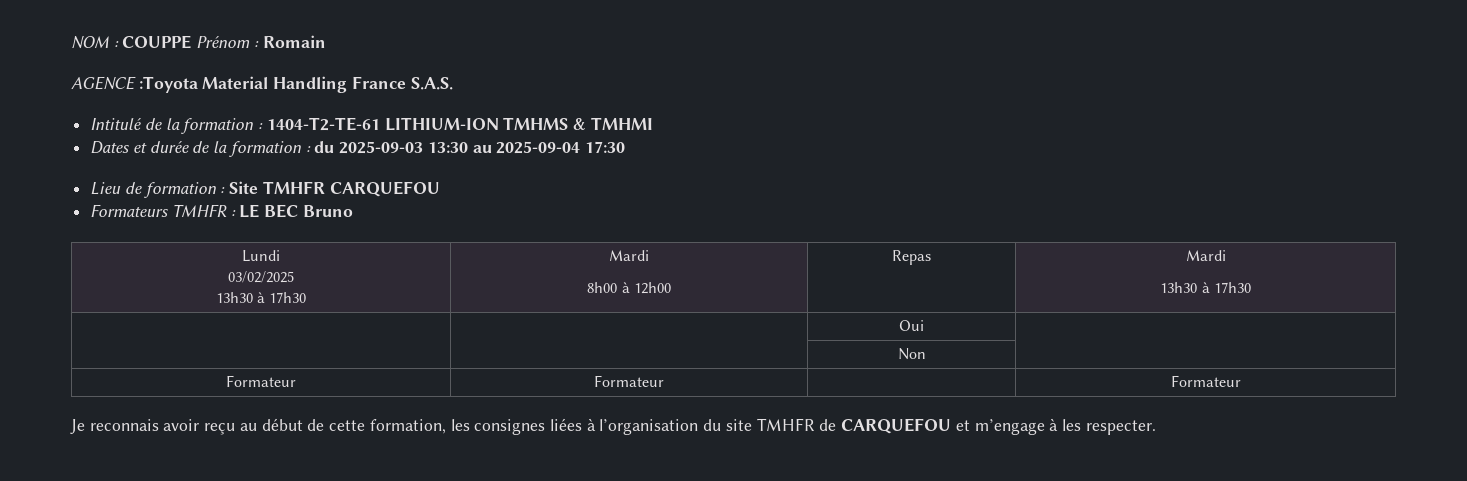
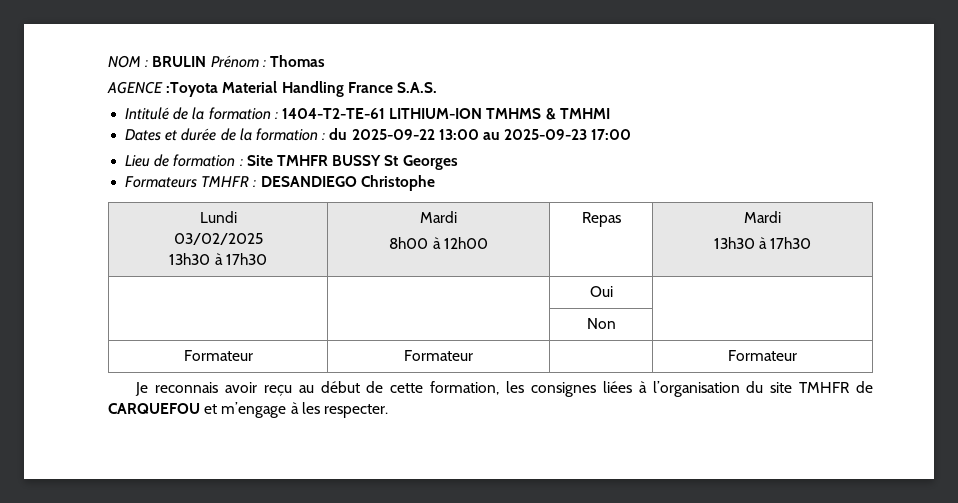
[122,35,192,49] COUPPE -> [152,56,207,67] BRULIN
[262,35,326,48] Romain -> [269,55,325,67] Thomas
[339,141,625,154] 2025-09-03 13:30 au 2025-09-04 17:30 -> [351,129,632,140] 2025-09-22 13:00 au 2025-09-23 17:00
[329,181,440,197] CARQUEFOU -> [332,155,458,170] BUSSY St Georges
[239,204,353,218] LE BEC Bruno -> [260,175,435,191] DESANDIEGO Christophe

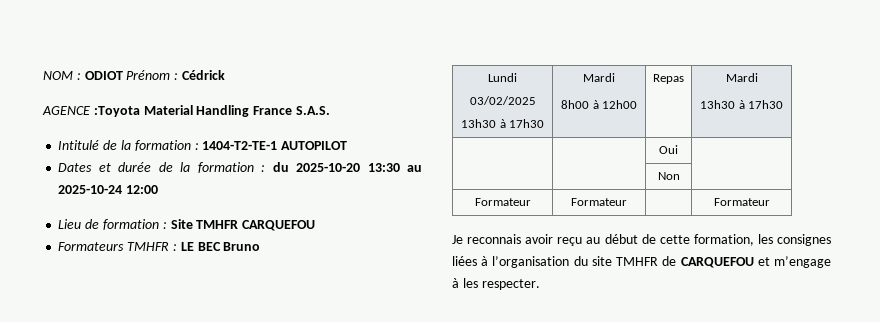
[152,56,207,67] BRULIN -> [84,71,123,80] ODIOT
[269,55,325,67] Thomas -> [181,70,225,80] Cédrick
[281,108,610,120] 1404-T2-TE-61 LITHIUM-ION TMHMS & TMHMI -> [202,141,348,150] 1404-T2-TE-1 AUTOPILOT
[351,129,632,140] 2025-09-22 13:00 au 2025-09-23 17:00 -> [296,163,422,172] [58,185,159,194] 2025-10-20 13:30 au 2025-10-24 12:00
[332,155,458,170] BUSSY St Georges -> [242,220,316,231] CARQUEFOU
[260,175,435,191] DESANDIEGO Christophe -> [180,242,261,251] LE BEC Bruno

